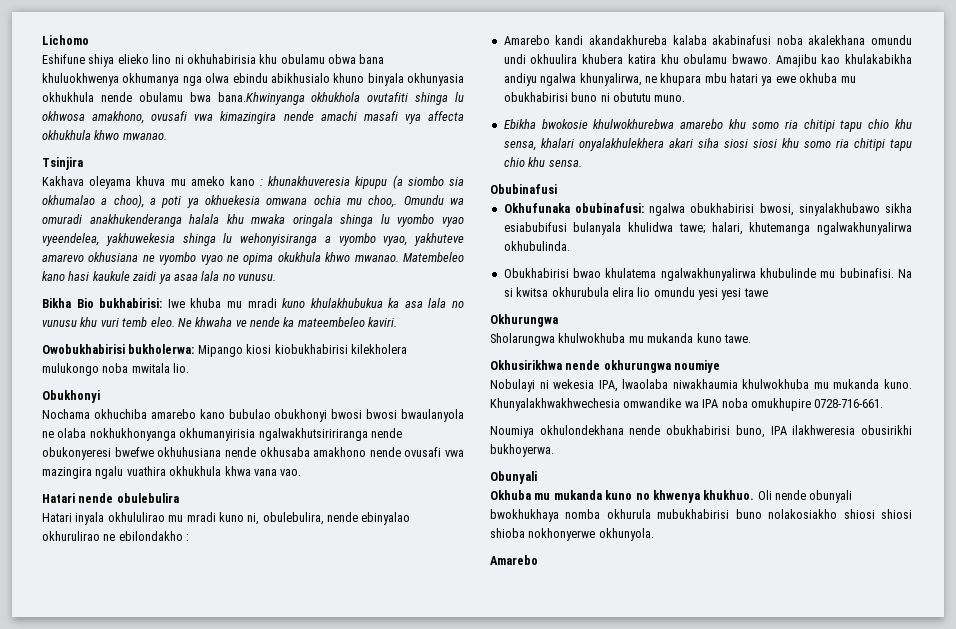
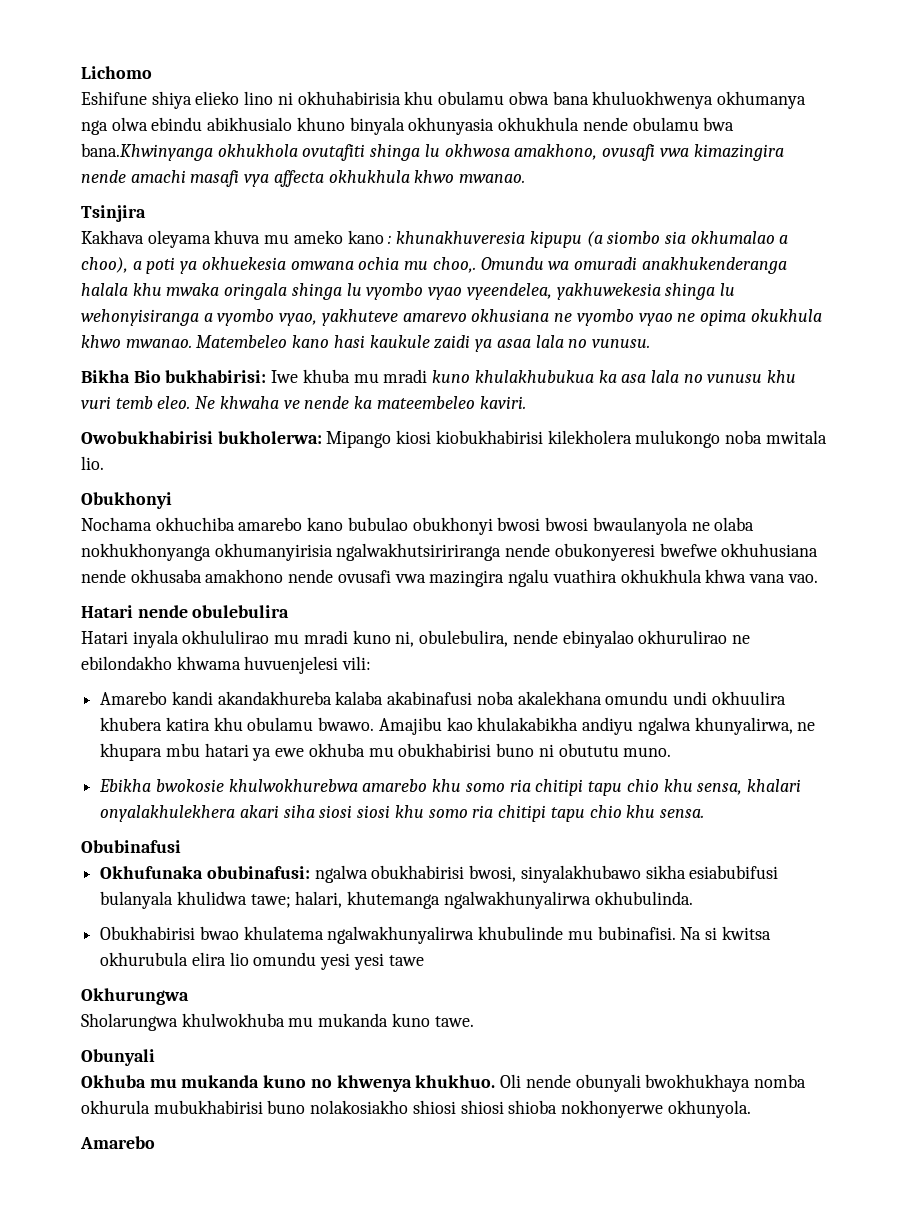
[186,534,190,541] : -> [176,656,372,674] khwama huvuenjelesi vili:
[490,360,721,373] [490,379,912,392] [490,398,884,411] [490,425,912,438] [490,444,554,457] // Okhusirikhwa nende okhurungwa noumiye // Nobulayi ni wekesia IPA, lwaolaba niwakhaumia khulwokhuba mu mukanda kuno. Khunyalakhwakhwechesia omwandike wa IPA noba omukhupire 0728-716-661. // Noumiya okhulondekhana nende obukhabirisi buno, IPA ilakhweresia obusirikhi bukhoyerwa. -> (474, 1021) none

